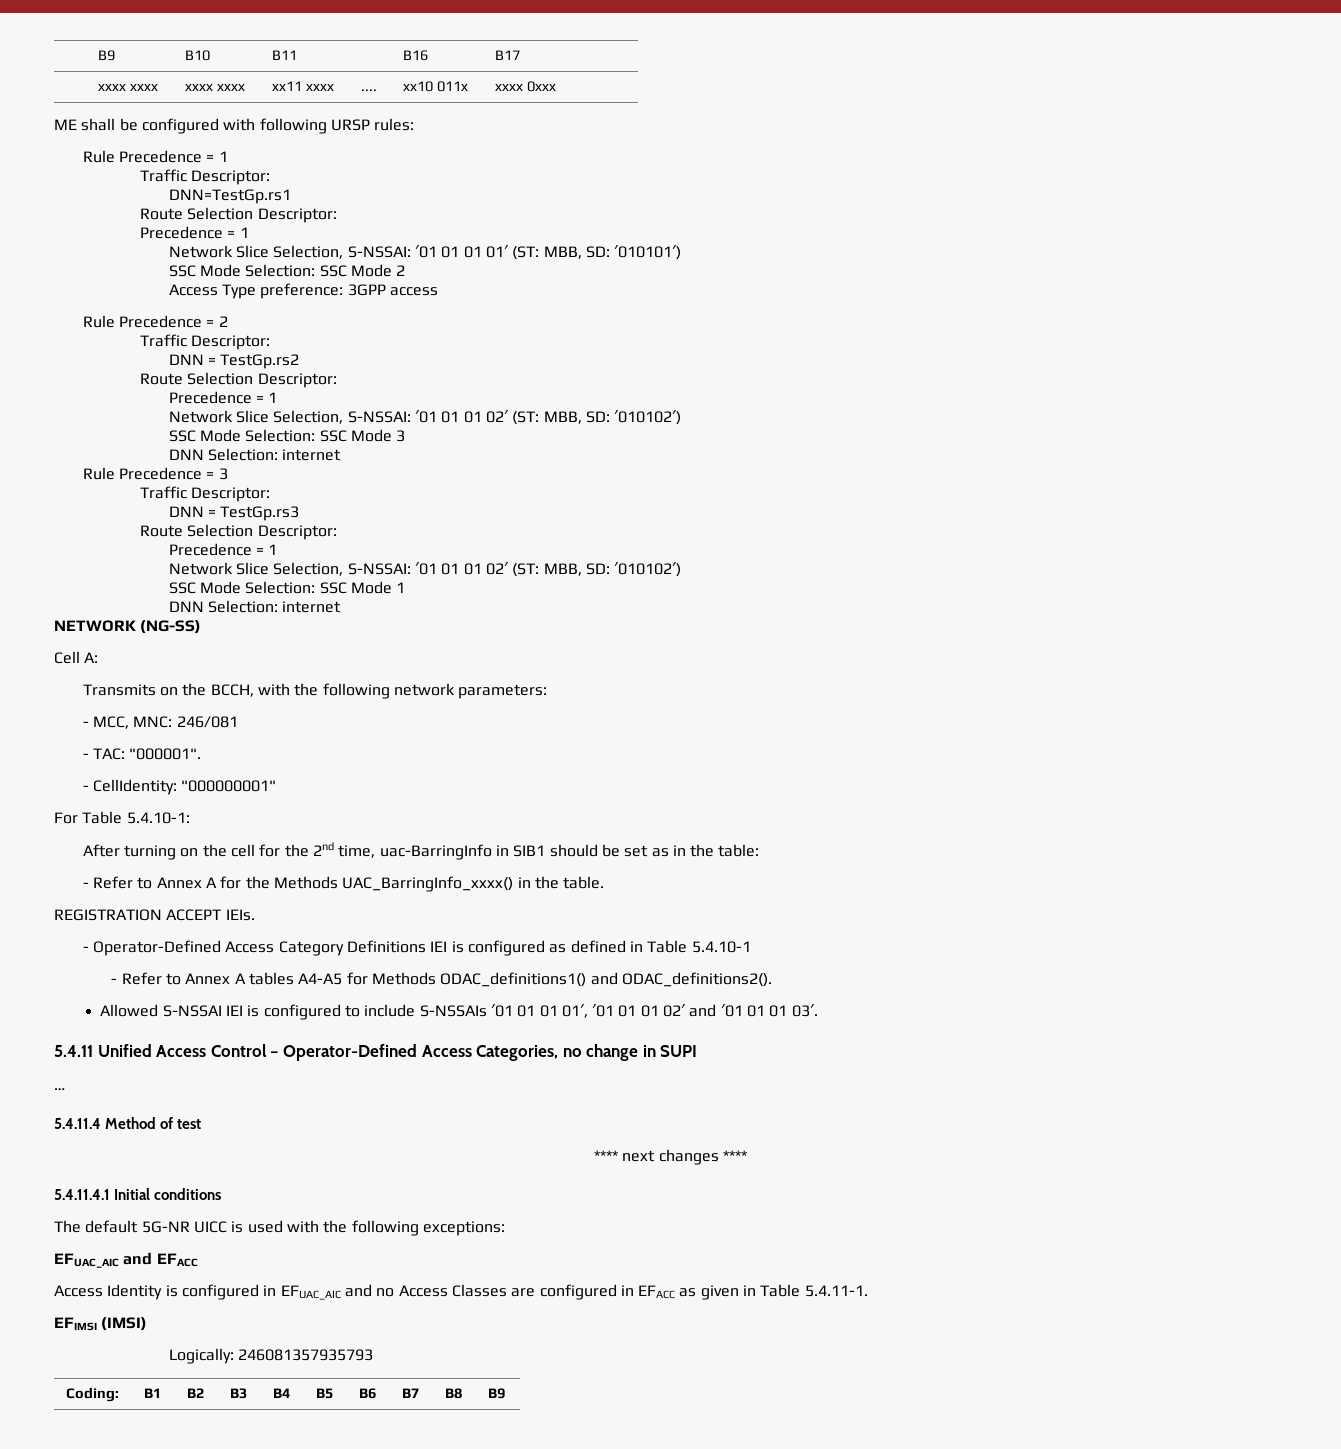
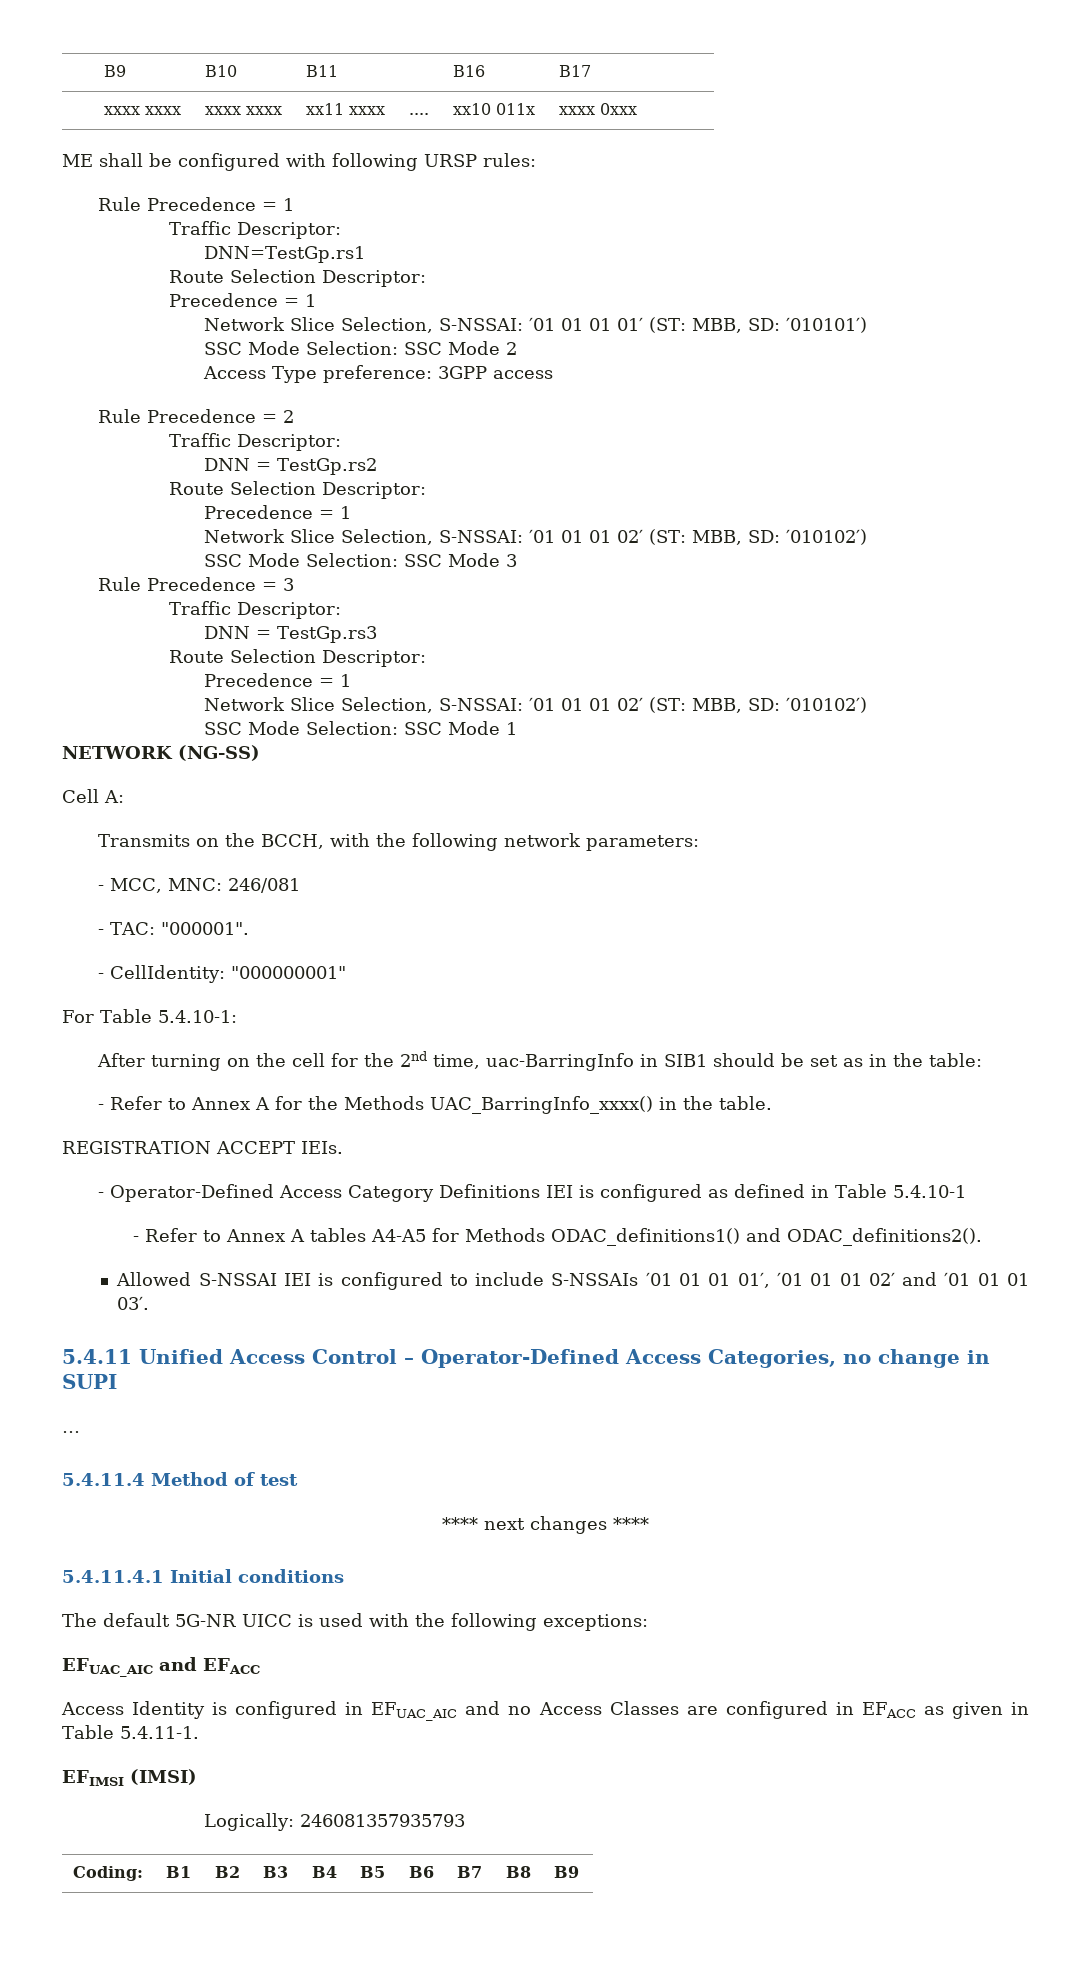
[168,448,342,461] // DNN Selection: internet -> (518, 560) none
[168,600,342,613] // DNN Selection: internet -> (518, 728) none

